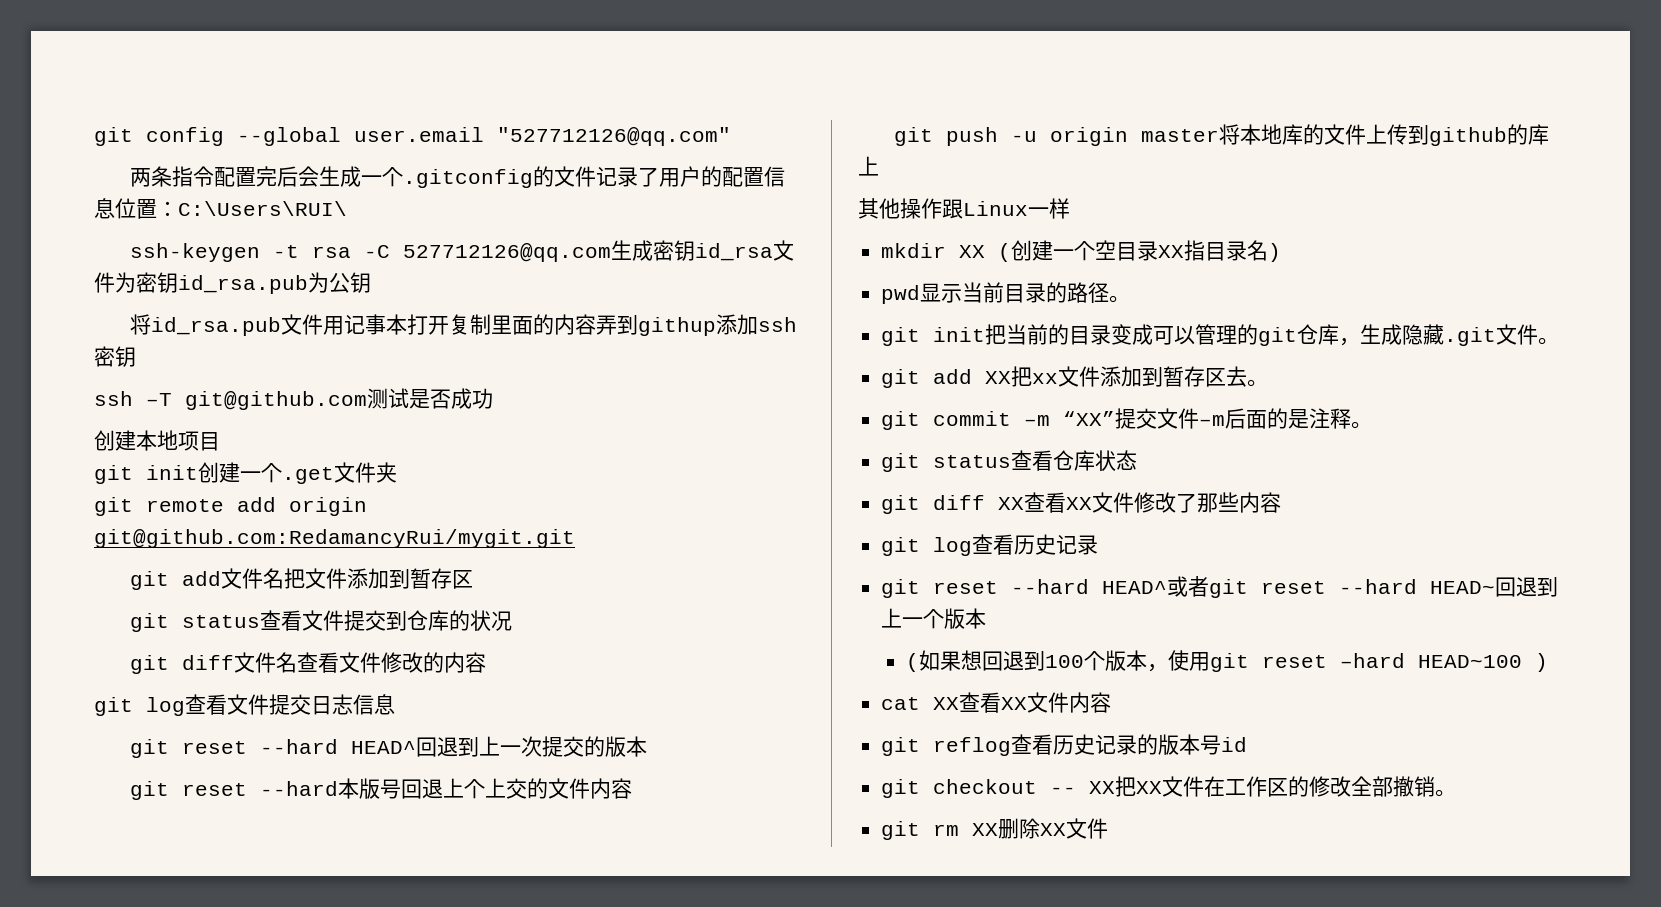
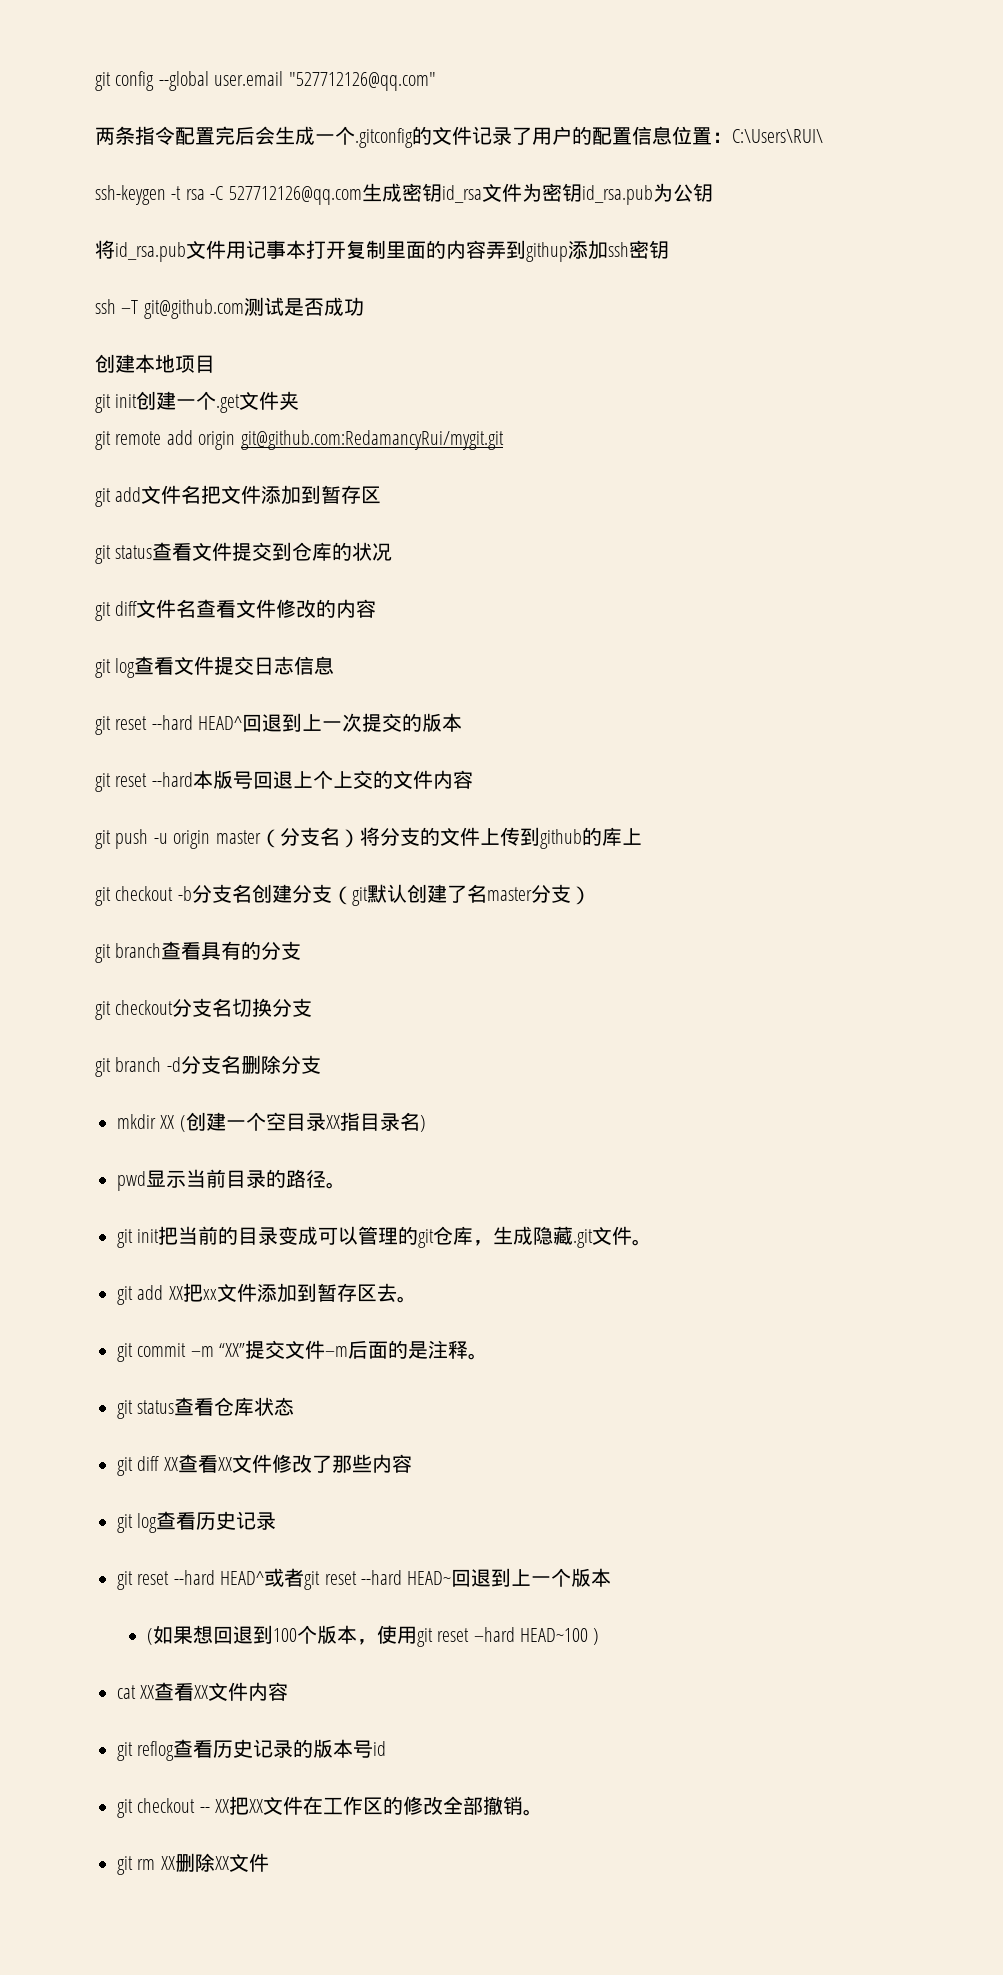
[1219,124,1304,145] 将本地库 -> [259,827,420,848] （分支名）将分支
[858,198,1070,219] 其他操作跟Linux一样 -> [95,884,591,906] [95,941,302,963] [95,998,313,1020] [95,1055,321,1077] git checkout -b分支名创建分支（git默认创建了名master分支） // git branch查看具有的分支 // git checkout分支名切换分支 // git branch -d分支名删除分支

